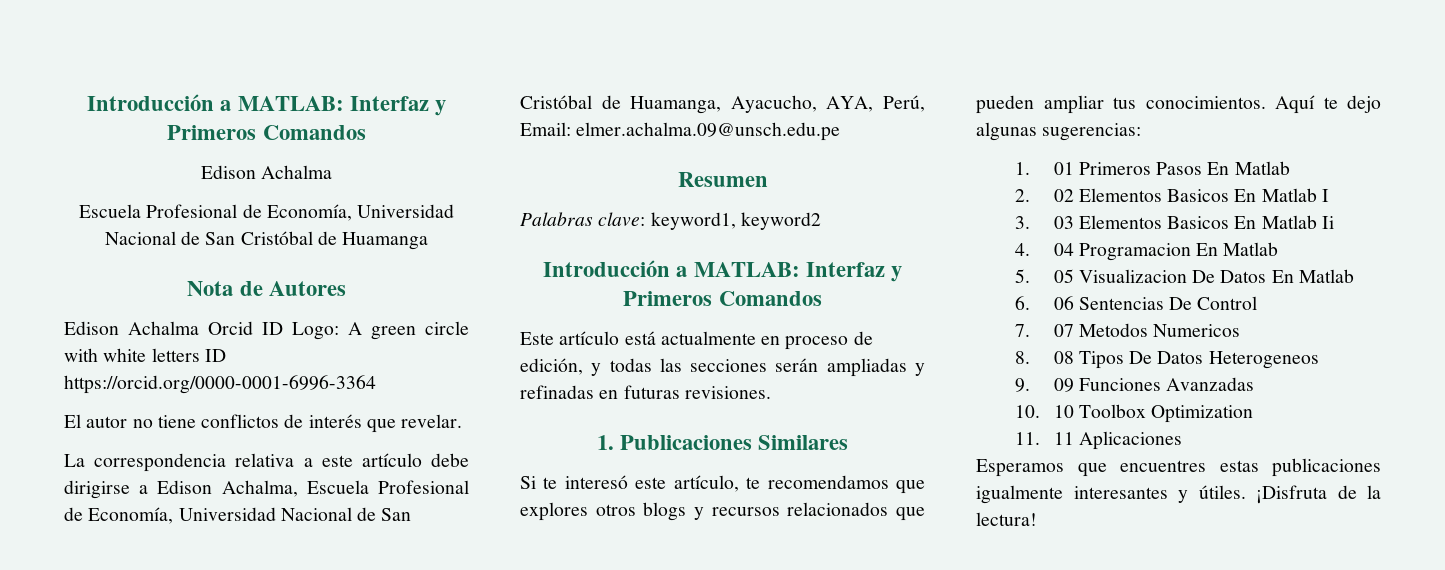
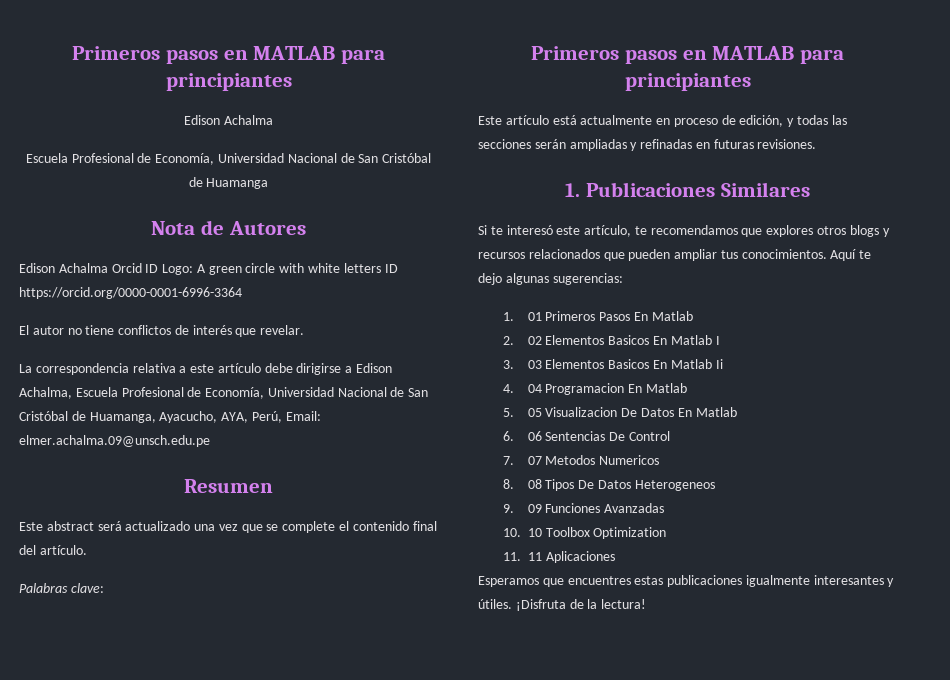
[87,94,446,116] [167,125,366,140] Introducción a MATLAB: Interfaz y Primeros Comandos -> [72,46,385,64] [165,73,292,91] Primeros pasos en MATLAB para principiantes
[520,212,821,230] [543,260,902,282] [623,291,822,306] Palabras clave: keyword1, keyword2 // Introducción a MATLAB: Interfaz y Primeros Comandos -> [19,521,437,533] [19,545,87,555] [19,583,104,593] [531,46,844,64] [624,73,751,91] Este abstract será actualizado una vez que se complete el contenido final del artículo. // Palabras clave: // Primeros pasos en MATLAB para principiantes

